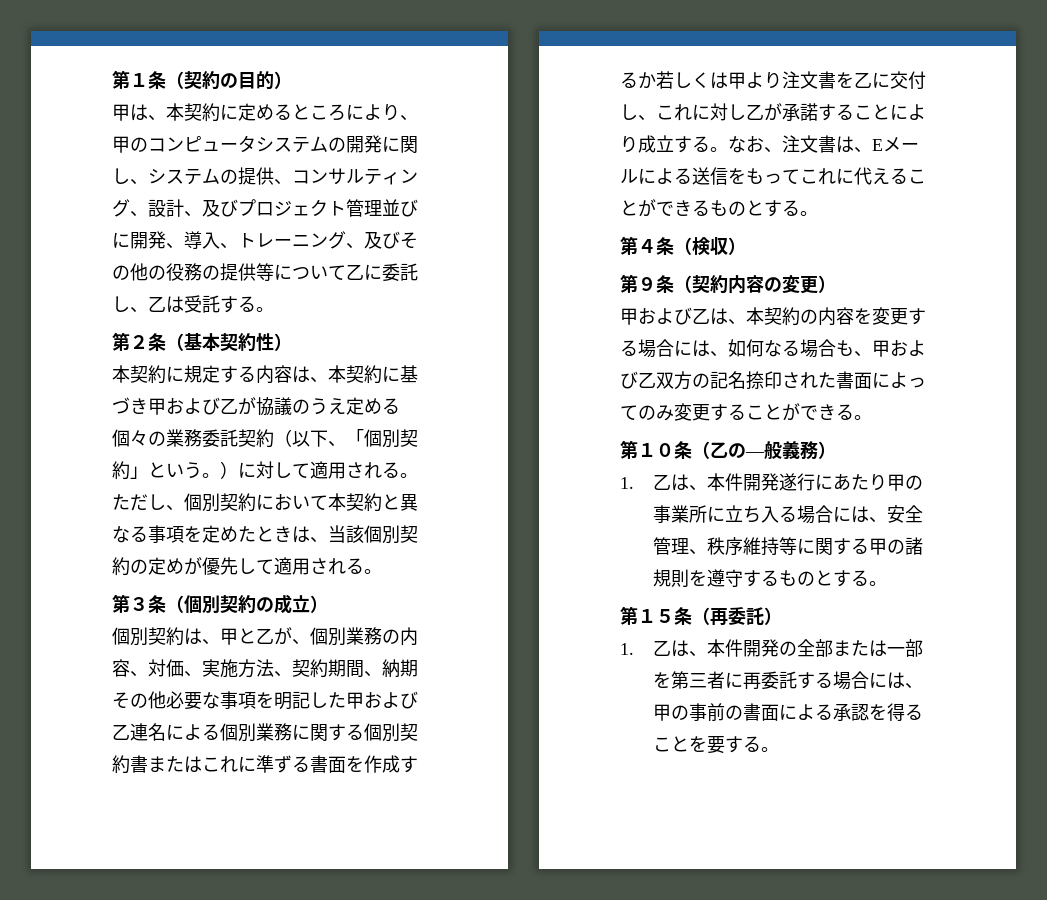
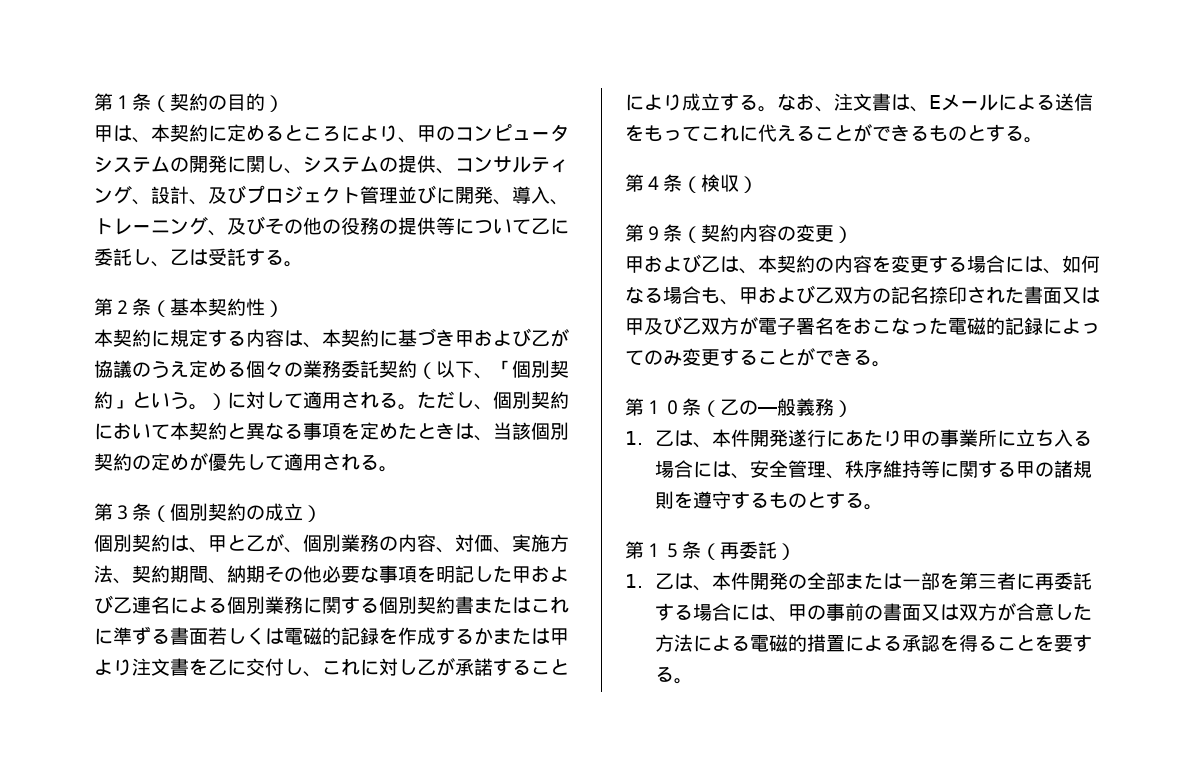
(346, 764) none -> [208,627,379,645] 若しくは電磁的記録
[656,71,710,89] 若しく -> [493,628,531,645] また
(872, 380) none -> [1062,287,1100,304] [625,316,1043,335] 又は甲及び乙双方が電子署名をおこなった電磁的記録
(779, 712) none -> [920,603,1092,621] [654,634,845,652] 又は双方が合意した方法による電磁的措置

